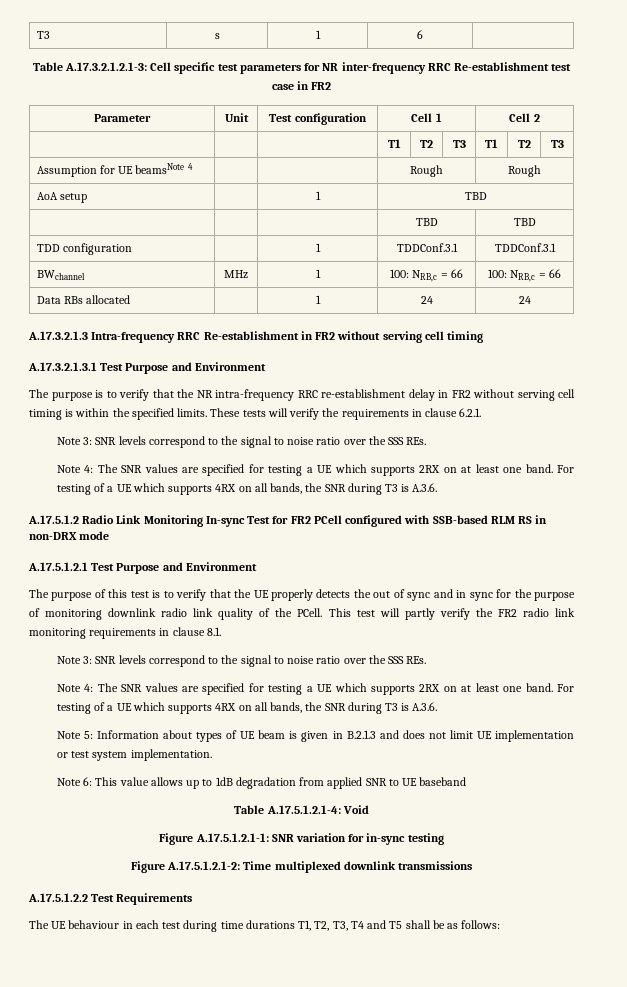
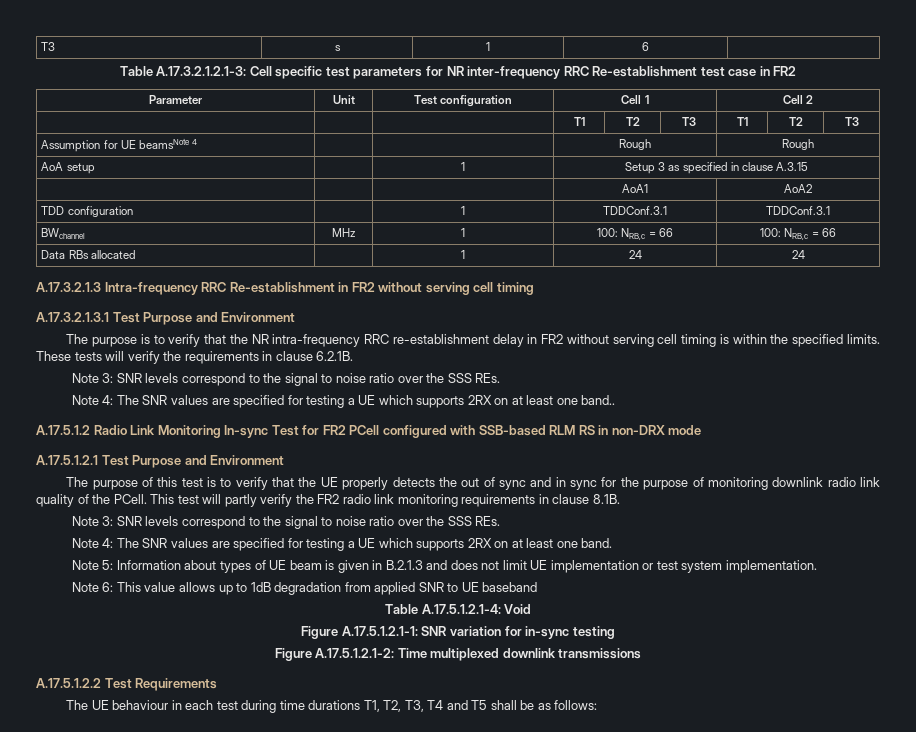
[464,192,487,200] [415,218,438,226] [513,218,536,226] TBD // | | | TBD | TBD -> [625,162,808,174] [622,184,648,193] [784,184,812,193] Setup 3 as specified in clause A.3.15 // | | | AoA1 | AoA2
[459,408,482,417] 6.2.1. -> [316,351,354,361] 6.2.1B.
[525,464,574,473] [56,483,438,495] band. For testing of a UE which supports 4RX on all bands, the SNR during T3 is A.3.6. -> [581,395,616,405] band..
[206,627,221,636] 8.1. -> [592,494,620,504] 8.1B.
[556,684,574,692] [56,702,438,714] For testing of a UE which supports 4RX on all bands, the SNR during T3 is A.3.6. -> (613, 543) none

